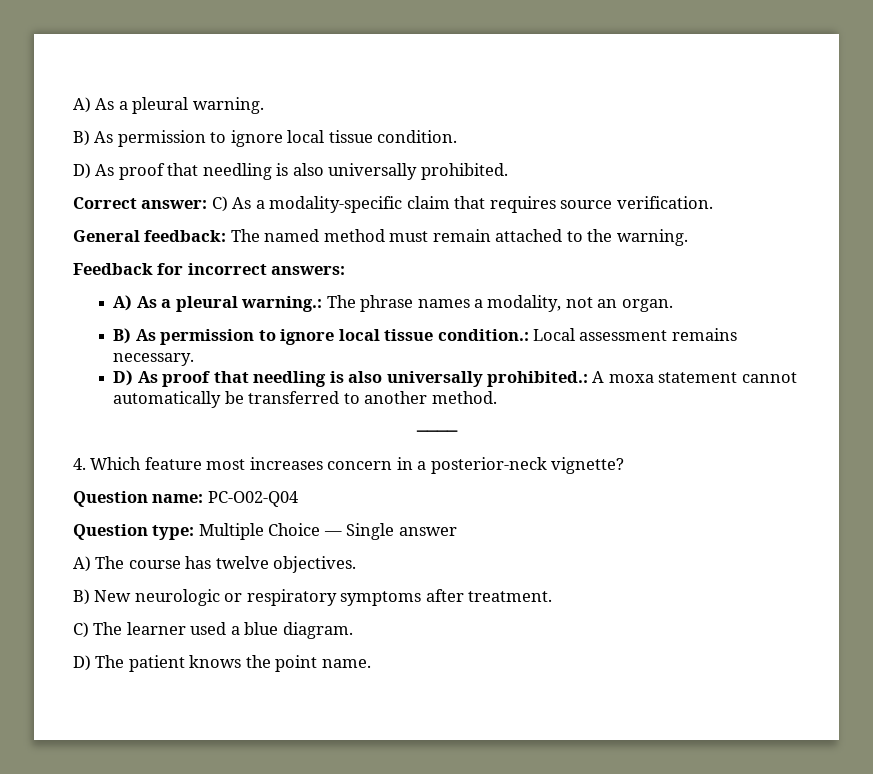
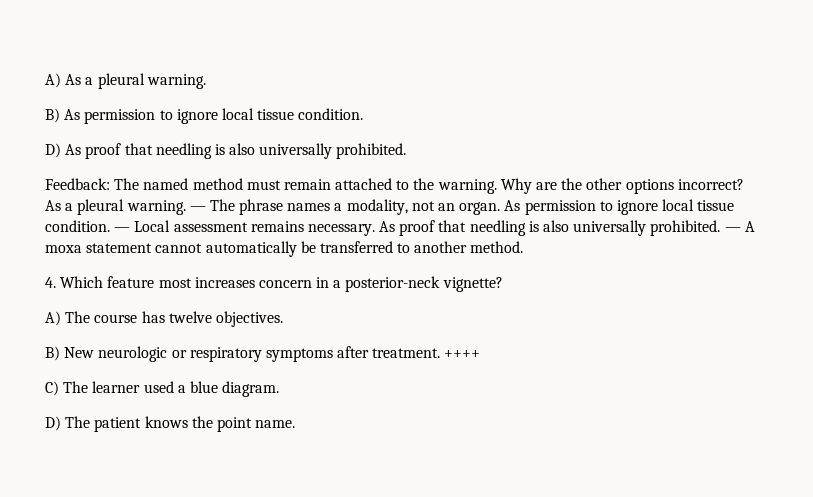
[73,196,713,213] [73,230,227,242] Correct answer: C) As a modality-specific claim that requires source verification. // General feedback: -> [45,178,110,190] Feedback:
[73,263,346,275] [113,295,323,312] // Feedback for incorrect answers: // A) As a pleural warning.: -> [500,178,744,194] [45,199,206,215] Why are the other options incorrect? As a pleural warning. —
[113,328,529,345] // B) As permission to ignore local tissue condition.: -> [504,199,735,215] [45,220,131,232] As permission to ignore local tissue condition. —
[113,370,589,387] // D) As proof that needling is also universally prohibited.: -> [379,220,741,236] As proof that needling is also universally prohibited. —
[415,430,458,437] // ──── -> (524, 247) none
[73,491,298,507] [73,523,457,540] // Question name: PC-O02-Q04 // Question type: Multiple Choice — Single answer -> (503, 284) none
(553, 596) none -> [444,350,481,358] ++++

